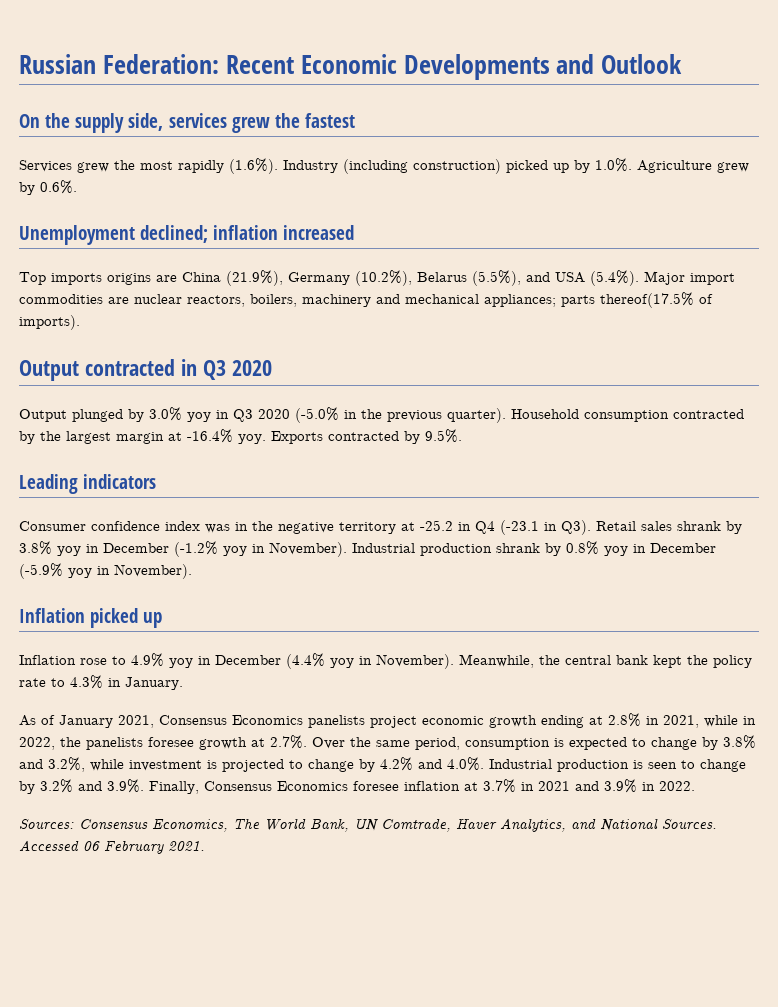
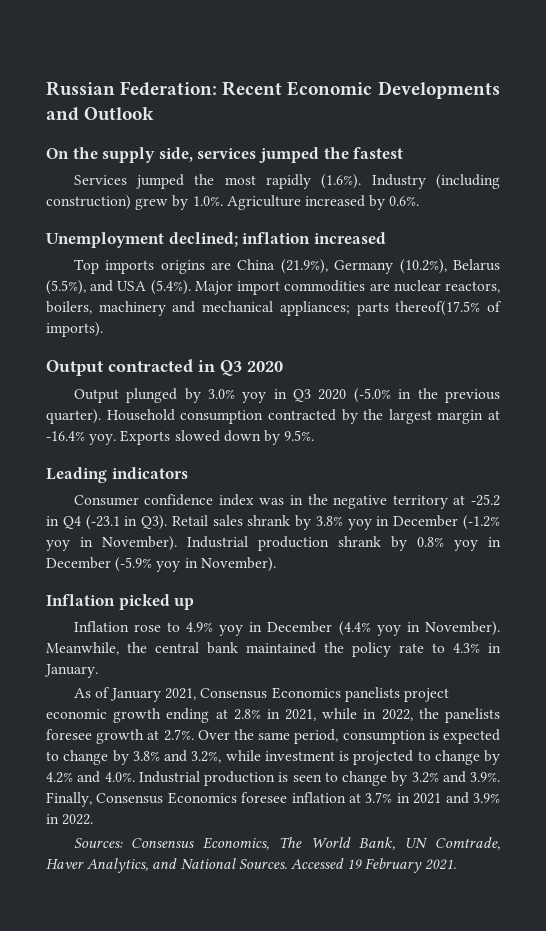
[231,117,270,133] grew -> [258,147,319,163] jumped
[77,162,109,173] grew -> [136,174,185,189] jumped
[506,160,569,173] picked up -> [135,198,169,210] grew
[717,162,749,173] grew -> [304,195,365,207] increased
[328,431,399,441] contracted -> [174,430,261,442] slowed down
[653,655,682,668] kept -> [246,642,316,654] maintained
[83,841,100,851] 06 -> [347,859,364,869] 19

